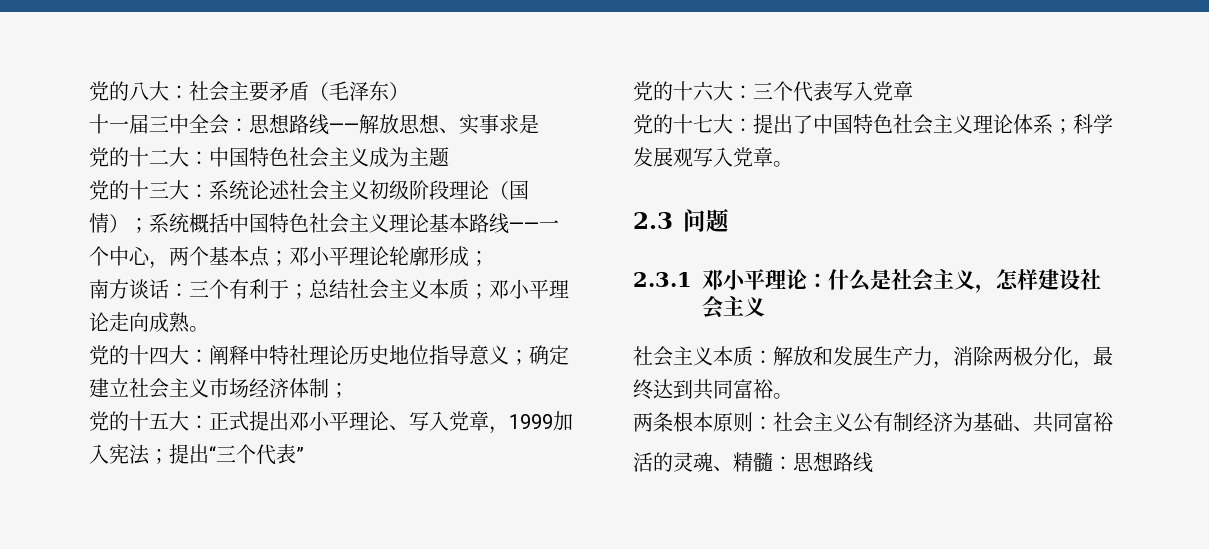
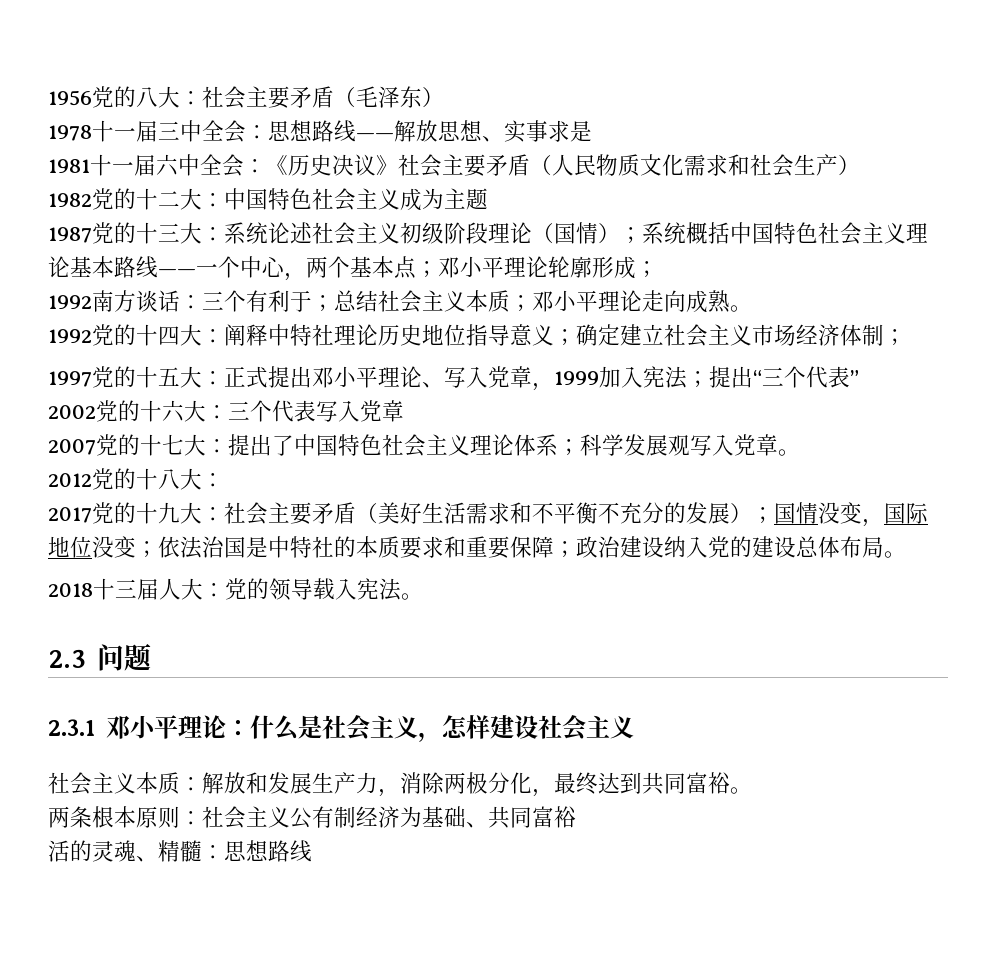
(89, 91) none -> [48,90,92,106] 1956
(409, 91) none -> [48,125,92,141] 1978
(539, 124) none -> [48,154,860,177] [48,193,92,207] 1981十一届六中全会：《历史决议》社会主要矛盾（人民物质文化需求和社会生产） // 1982
(449, 157) none -> [48,227,92,243] 1987
(489, 258) none -> [48,295,92,309] 1992
(209, 329) none -> [48,329,92,343] 1992
(349, 390) none -> [48,371,92,387] 1997
(304, 454) none -> [48,405,96,419] 2002
(913, 91) none -> [48,439,96,455] 2007
(793, 164) none -> [48,468,224,490] [48,502,928,527] [48,536,906,559] [48,578,423,601] // 2012党的十八大： // 2017党的十九大：社会主要矛盾（美好生活需求和不平衡不充分的发展）；国情没变，国际地位没变；依法治国是中特社的本质要求和重要保障；政治建设纳入党的建设总体布局。 // 2018十三届人大：党的领导载入宪法。

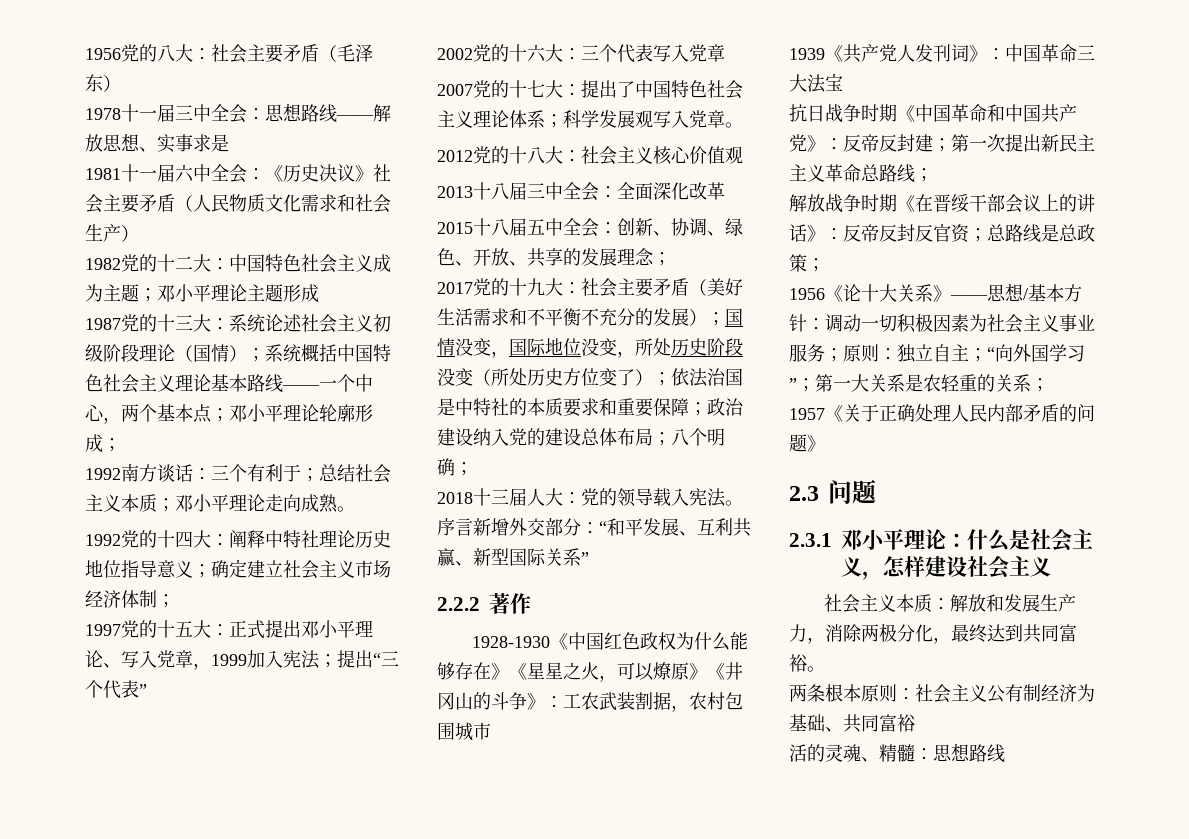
(488, 199) none -> [139,284,319,302] ；邓小平理论主题形成
(224, 480) none -> [581,146,743,165] [437,182,725,201] [437,218,743,237] [437,248,671,267] 社会主义核心价值观 // 2013十八届三中全会：全面深化改革 // 2015十八届五中全会：创新、协调、绿色、开放、共享的发展理念；
(136, 547) none -> [617,338,743,358] [437,368,653,386] ，所处历史阶段没变（所处历史方位变了）
[884,551,906,558] 。 -> [653,428,725,446] [437,458,473,476] ；八个明确；
(423, 596) none -> [437,518,751,537] [437,548,589,566] [437,593,531,614] [472,632,749,651] [437,662,743,682] [437,692,743,712] [437,722,491,741] [789,44,1095,63] [789,73,843,93] [789,104,1077,123] [789,134,1095,152] [789,164,933,183] [789,194,1095,213] [789,224,1095,243] [789,254,825,272] [789,283,1082,302] [789,313,1095,333] [789,344,1085,363] [789,374,1049,392] [789,404,1095,422] [789,434,825,452] 序言新增外交部分：“和平发展、互利共赢、新型国际关系” // 2.2.2著作 // 1928-1930《中国红色政权为什么能够存在》《星星之火，可以燎原》《井冈山的斗争》：工农武装割据，农村包围城市 // 1939《共产党人发刊词》：中国革命三大法宝 // 抗日战争时期《中国革命和中国共产党》：反帝反封建；第一次提出新民主主义革命总路线； // 解放战争时期《在晋绥干部会议上的讲话》：反帝反封反官资；总路线是总政策； // 1956《论十大关系》——思想/基本方针：调动一切积极因素为社会主义事业服务；原则：独立自主；“向外国学习”；第一大关系是农轻重的关系； // 1957《关于正确处理人民内部矛盾的问题》

